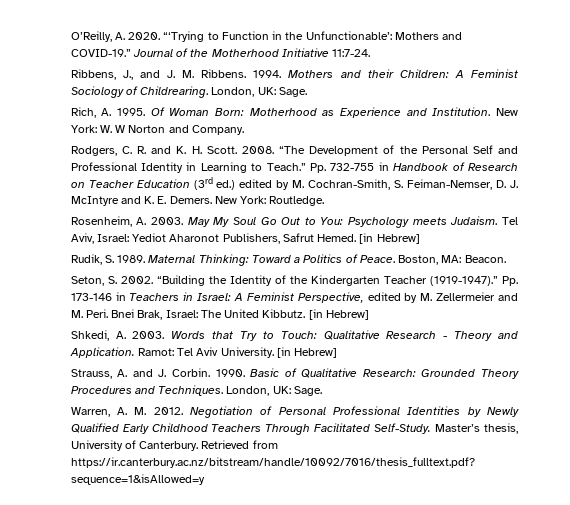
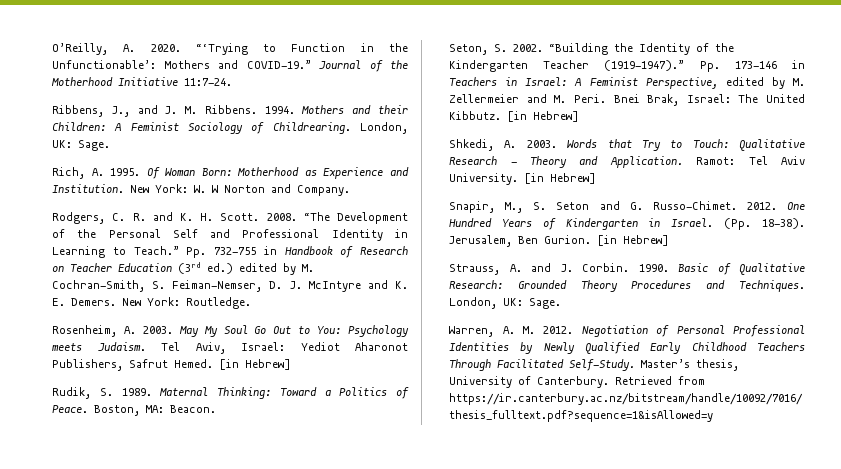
(338, 353) none -> [449,201,805,213] [449,218,805,230] [449,235,670,247] // Snapir, M., S. Seton and G. Russo-Chimet. 2012. One Hundred Years of Kindergarten in Israel. (Pp. 18-38). Jerusalem, Ben Gurion. [in Hebrew]

